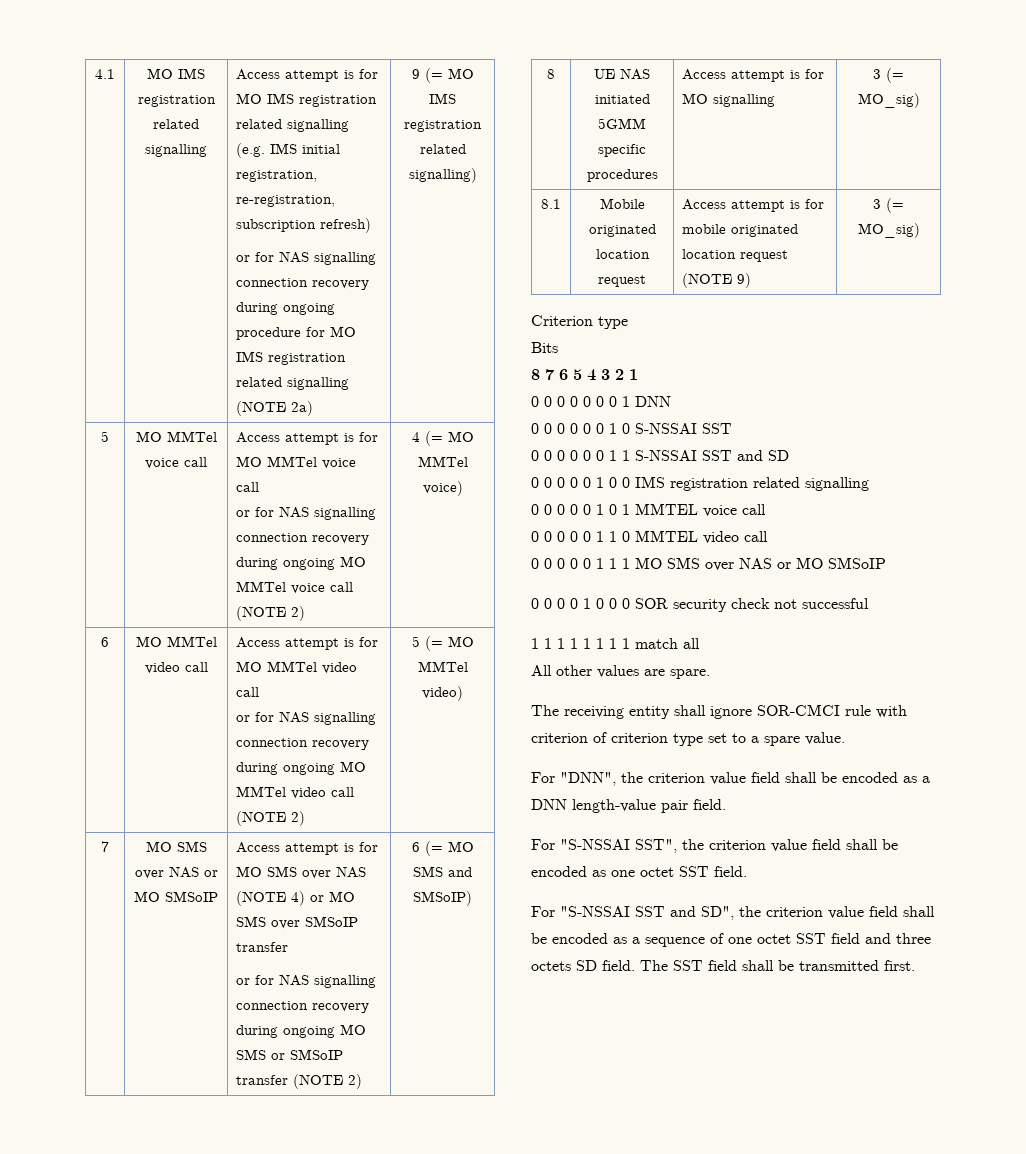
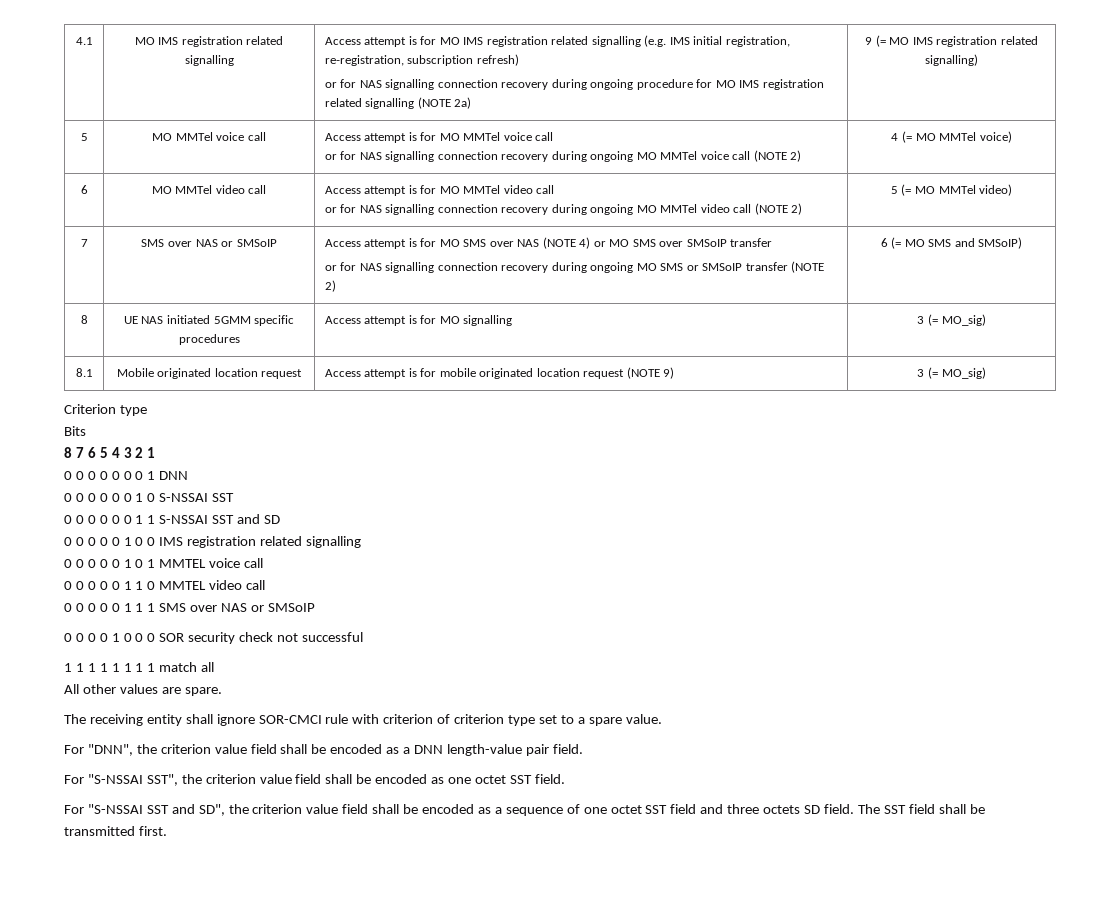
[145,841,207,852] [134,866,218,879] [134,891,160,902] MO SMS over NAS or MO -> [141,239,234,247] SMS over NAS or
[635,557,823,571] MO SMS over NAS or MO -> [159,603,265,612] SMS over NAS or

